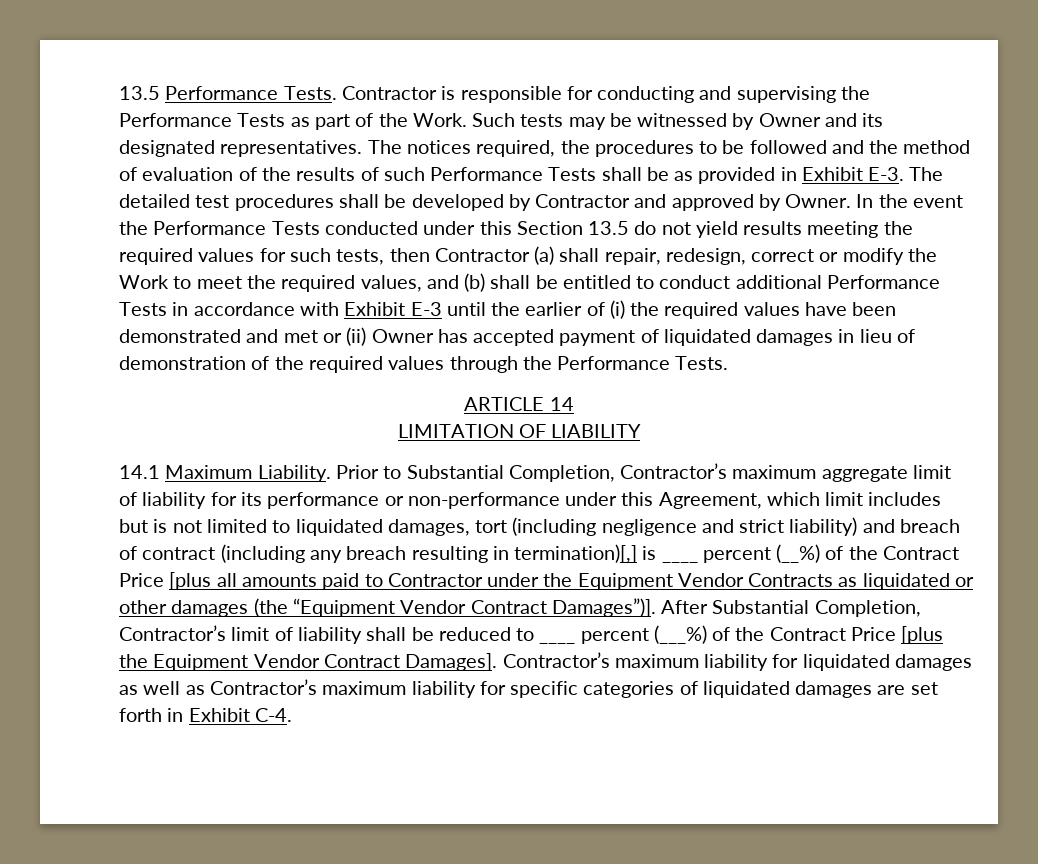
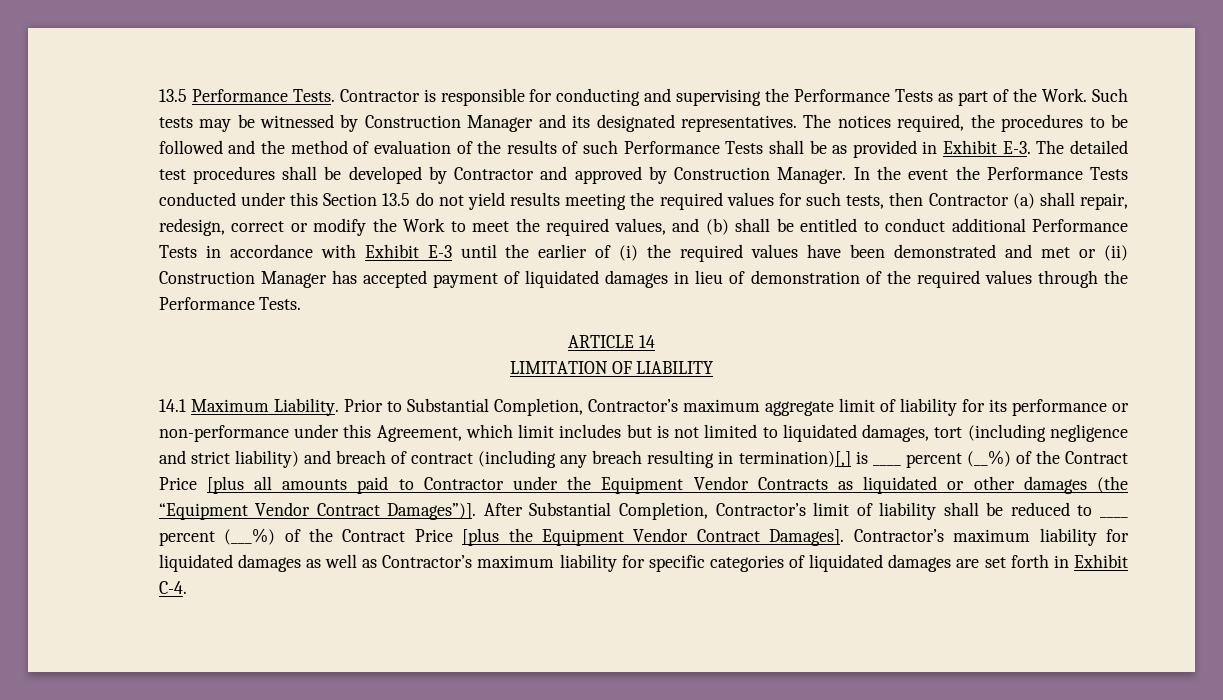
[758,113,821,127] Owner -> [364,115,534,132] Construction Manager
[785,194,852,208] Owner. -> [674,167,847,184] Construction Manager.
[371,329,434,343] Owner -> [158,271,327,288] Construction Manager

